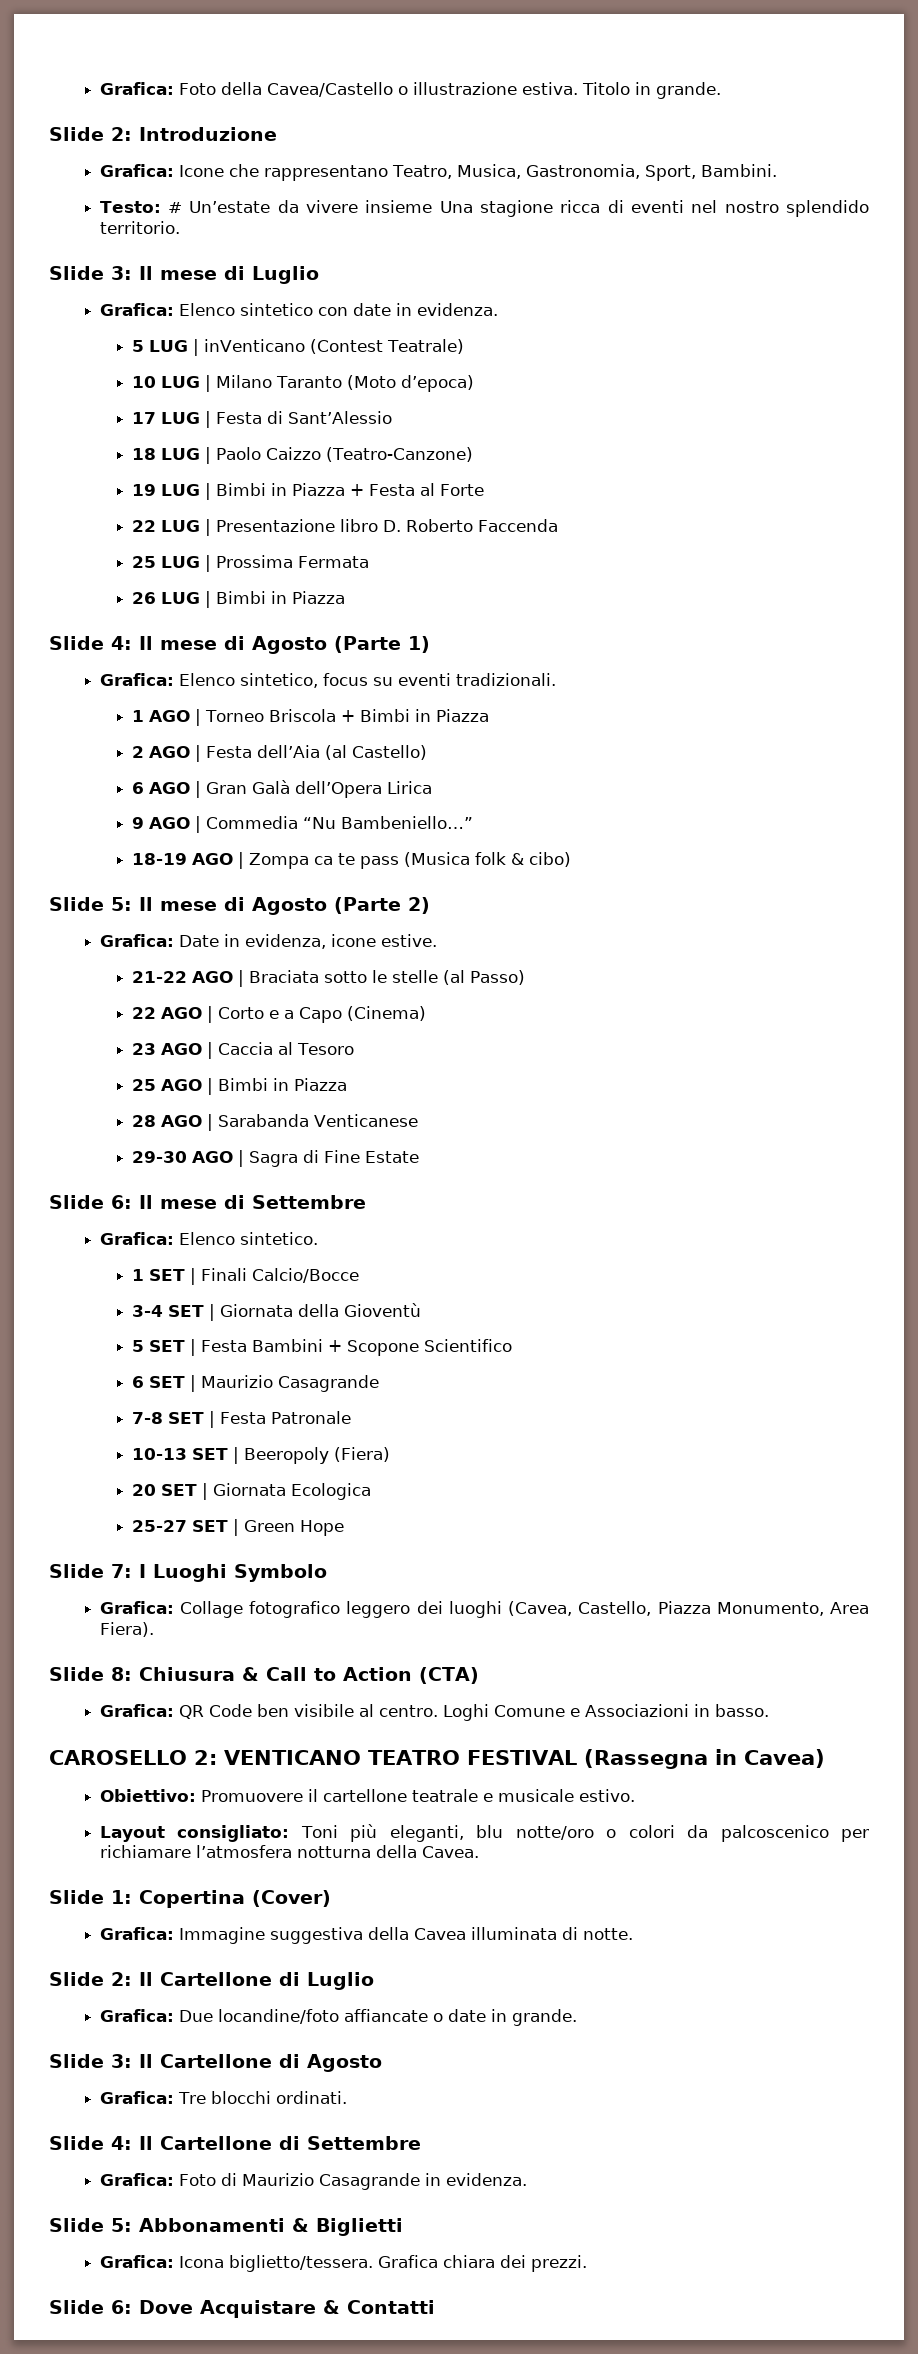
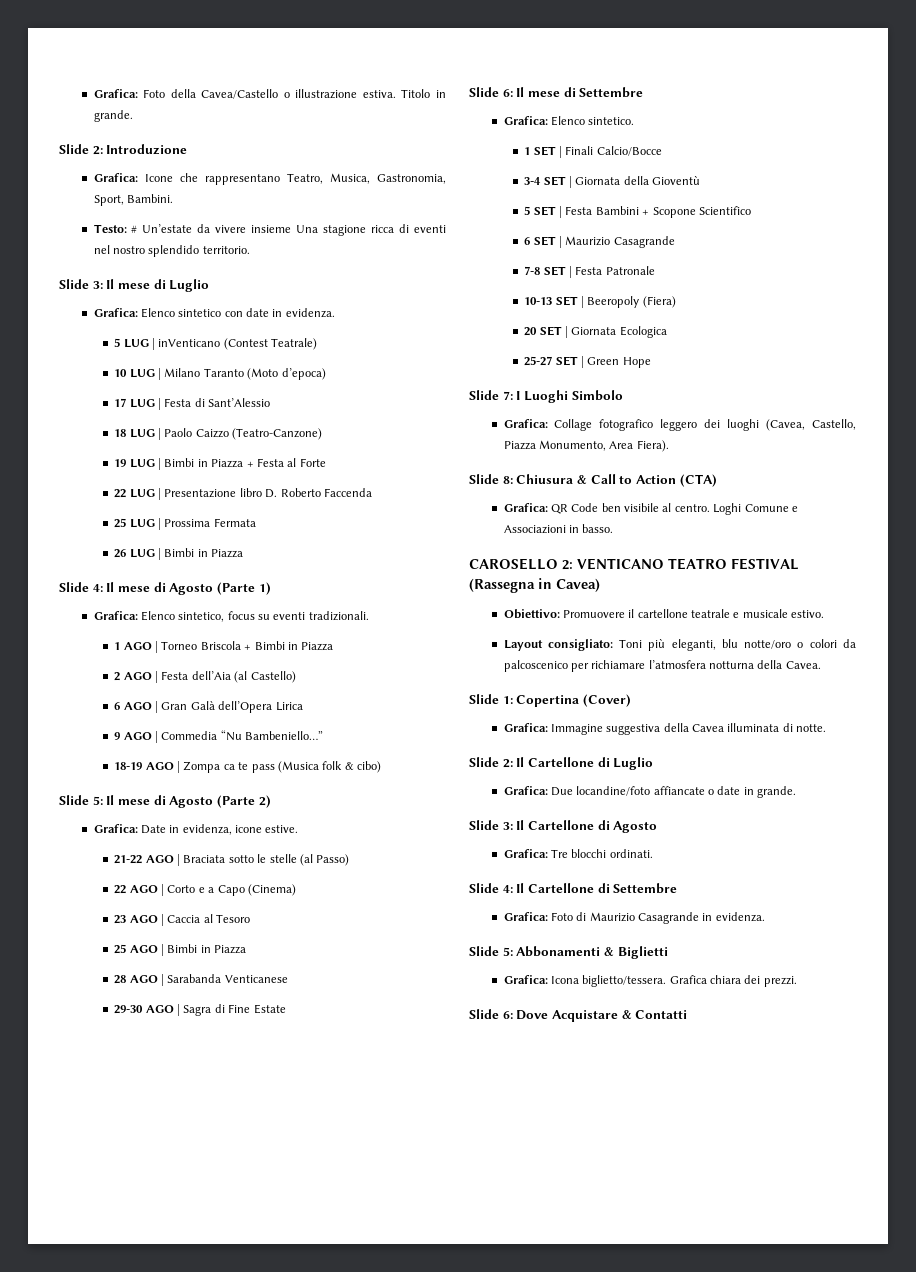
[234,1564,327,1582] Symbolo -> [571,390,623,401] Simbolo

